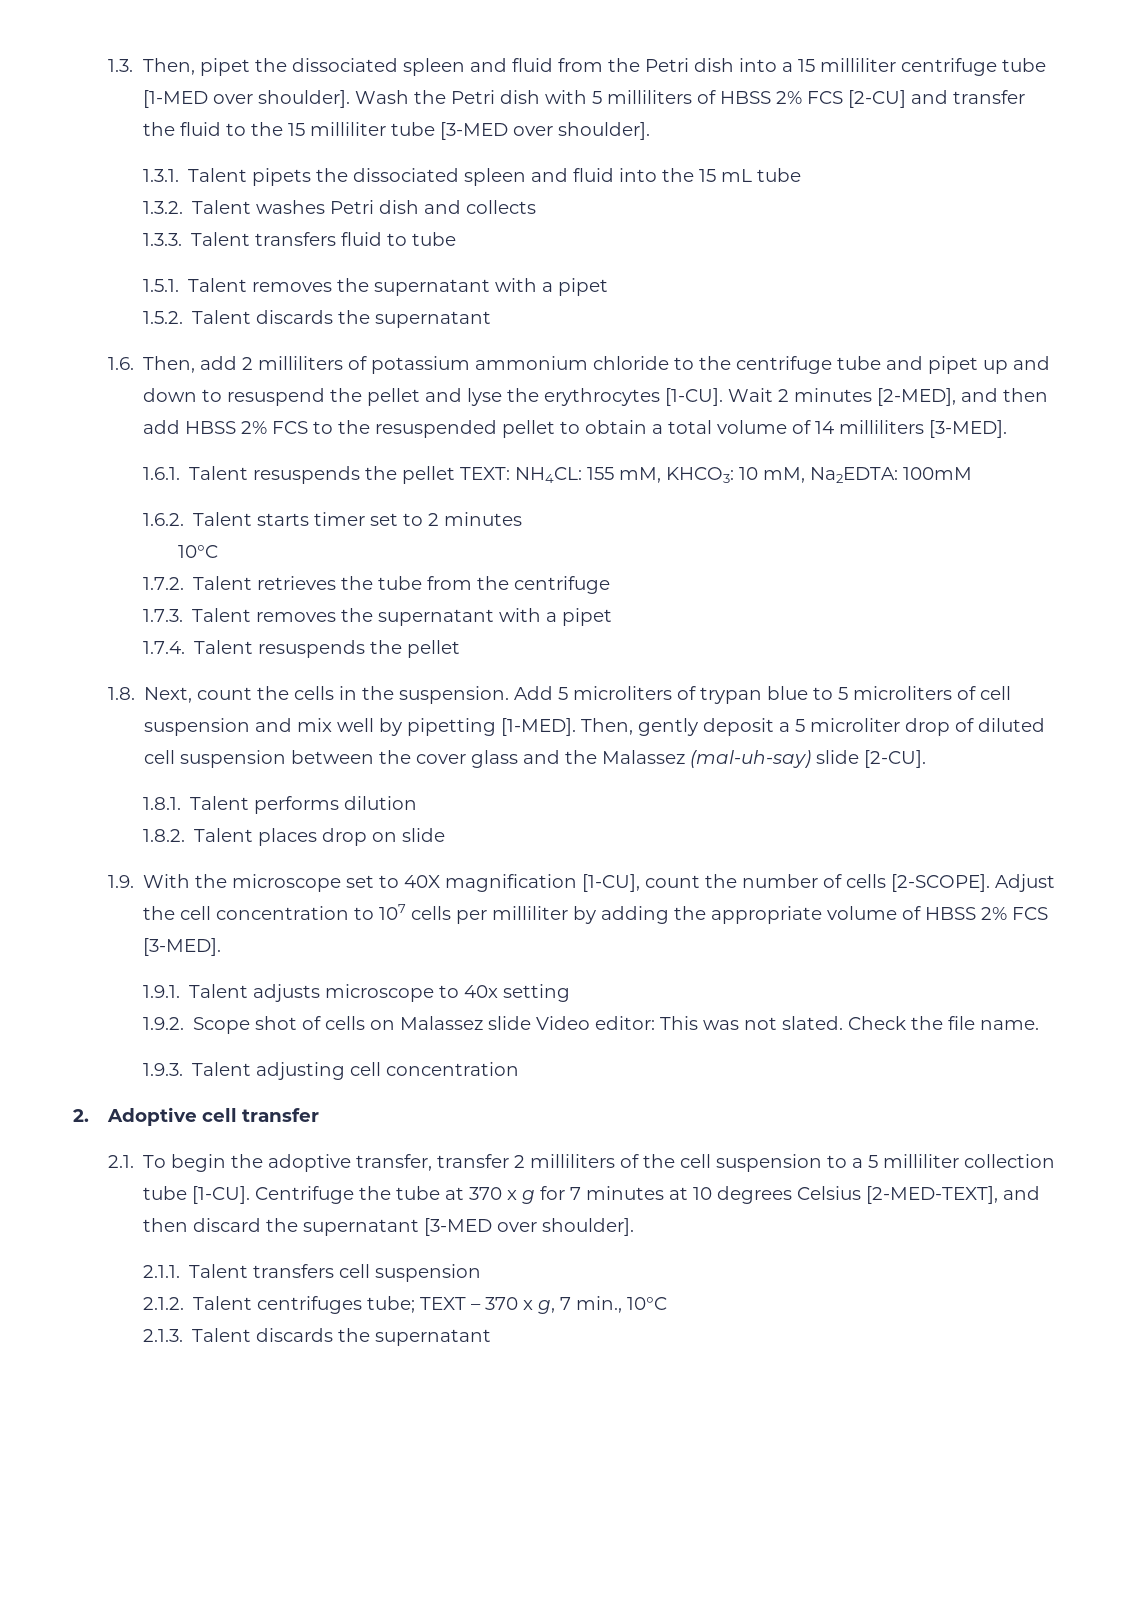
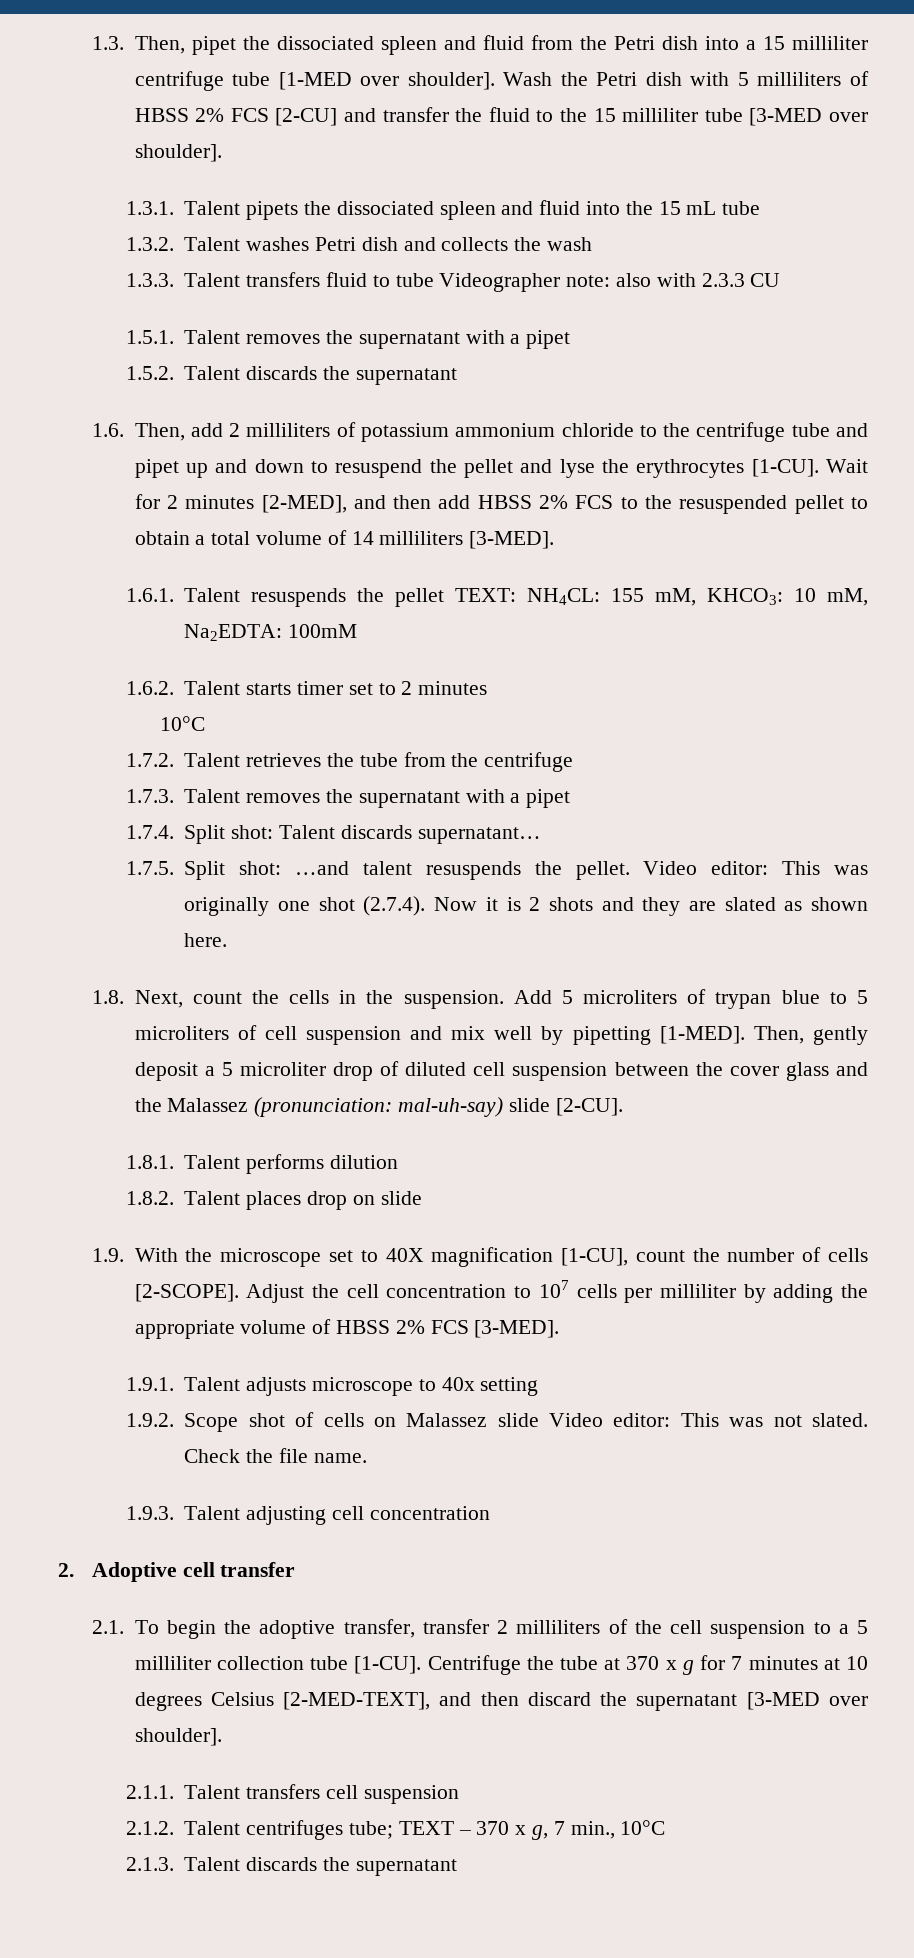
(537, 207) none -> [514,237,593,251] the wash
(457, 239) none -> [439,273,781,292] Videographer note: also with 2.3.3 CU
(774, 395) none -> [134,494,160,509] for
[194,640,461,658] Talent resuspends the pellet -> [184,825,541,844] [125,861,869,880] [184,896,868,916] [184,933,228,947] Split shot: Talent discards supernatant… // 1.7.5. Split shot: …and talent resuspends the pellet. Video editor: This was originally one shot (2.7.4). Now it is 2 shots and they are slated as shown here.
[690,750,812,768] (mal-uh-say) -> [254,1097,504,1117] (pronunciation: mal-uh-say)

